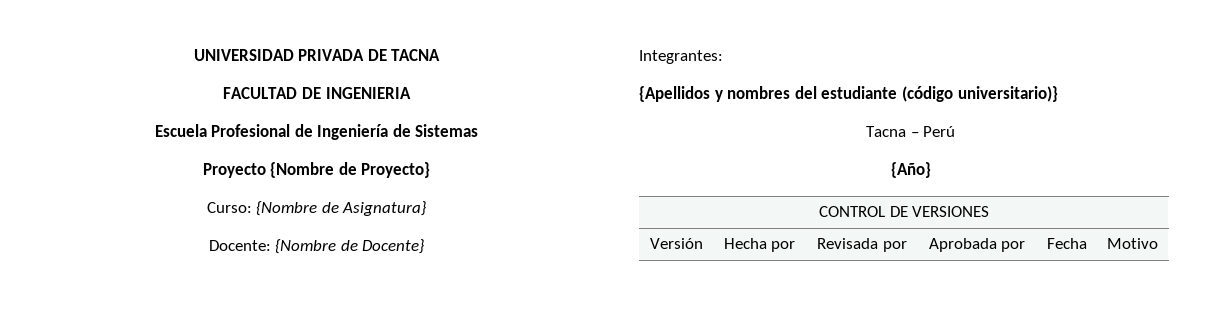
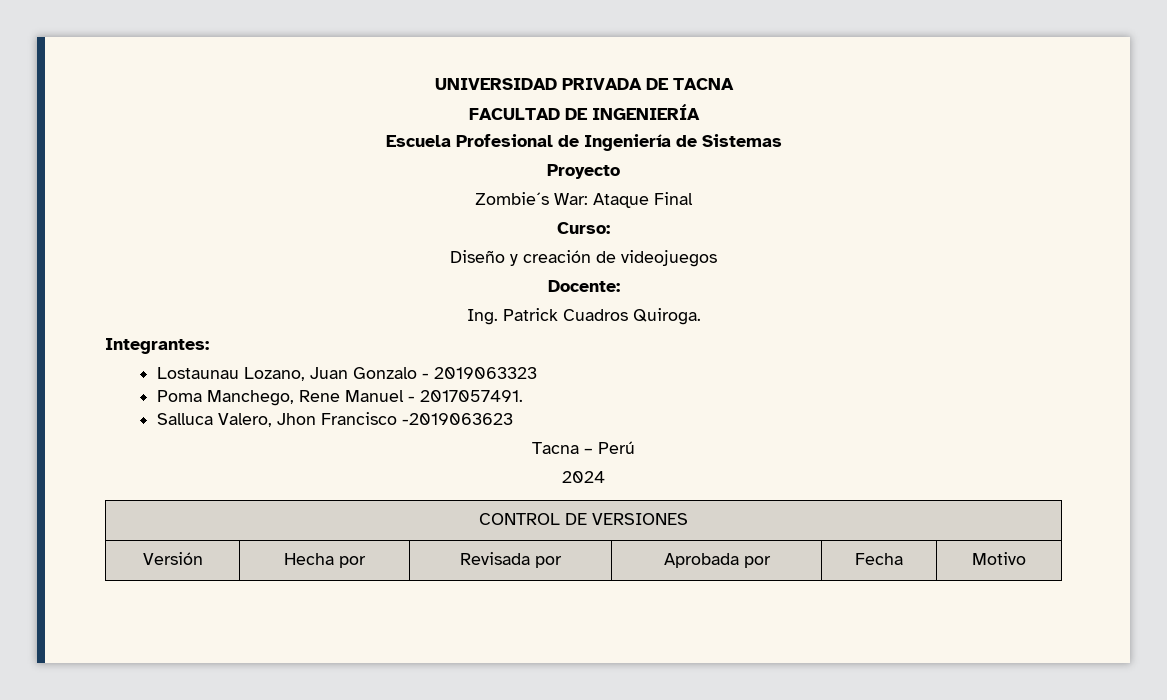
[325,87,411,99] INGENIERIA -> [591,104,700,120] INGENIERÍA
[270,162,431,178] [206,201,427,216] [208,239,425,254] [639,50,723,64] [639,86,1058,102] {Nombre de Proyecto} // Curso: {Nombre de Asignatura} // Docente: {Nombre de Docente} // Integrantes: // {Apellidos y nombres del estudiante (código universitario)} -> [475,192,693,208] [557,222,610,234] [450,250,717,267] [547,280,620,292] [466,308,701,325] [105,338,209,354] [156,367,537,381] [156,390,523,406] [156,412,513,427] // Zombie´s War: Ataque Final // Curso: // Diseño y creación de videojuegos // Docente: // Ing. Patrick Cuadros Quiroga. // Integrantes: // Lostaunau Lozano, Juan Gonzalo - 2019063323 // Poma Manchego, Rene Manuel - 2017057491. // Salluca Valero, Jhon Francisco -2019063623
[890,162,931,178] {Año} -> [562,471,605,483] 2024

